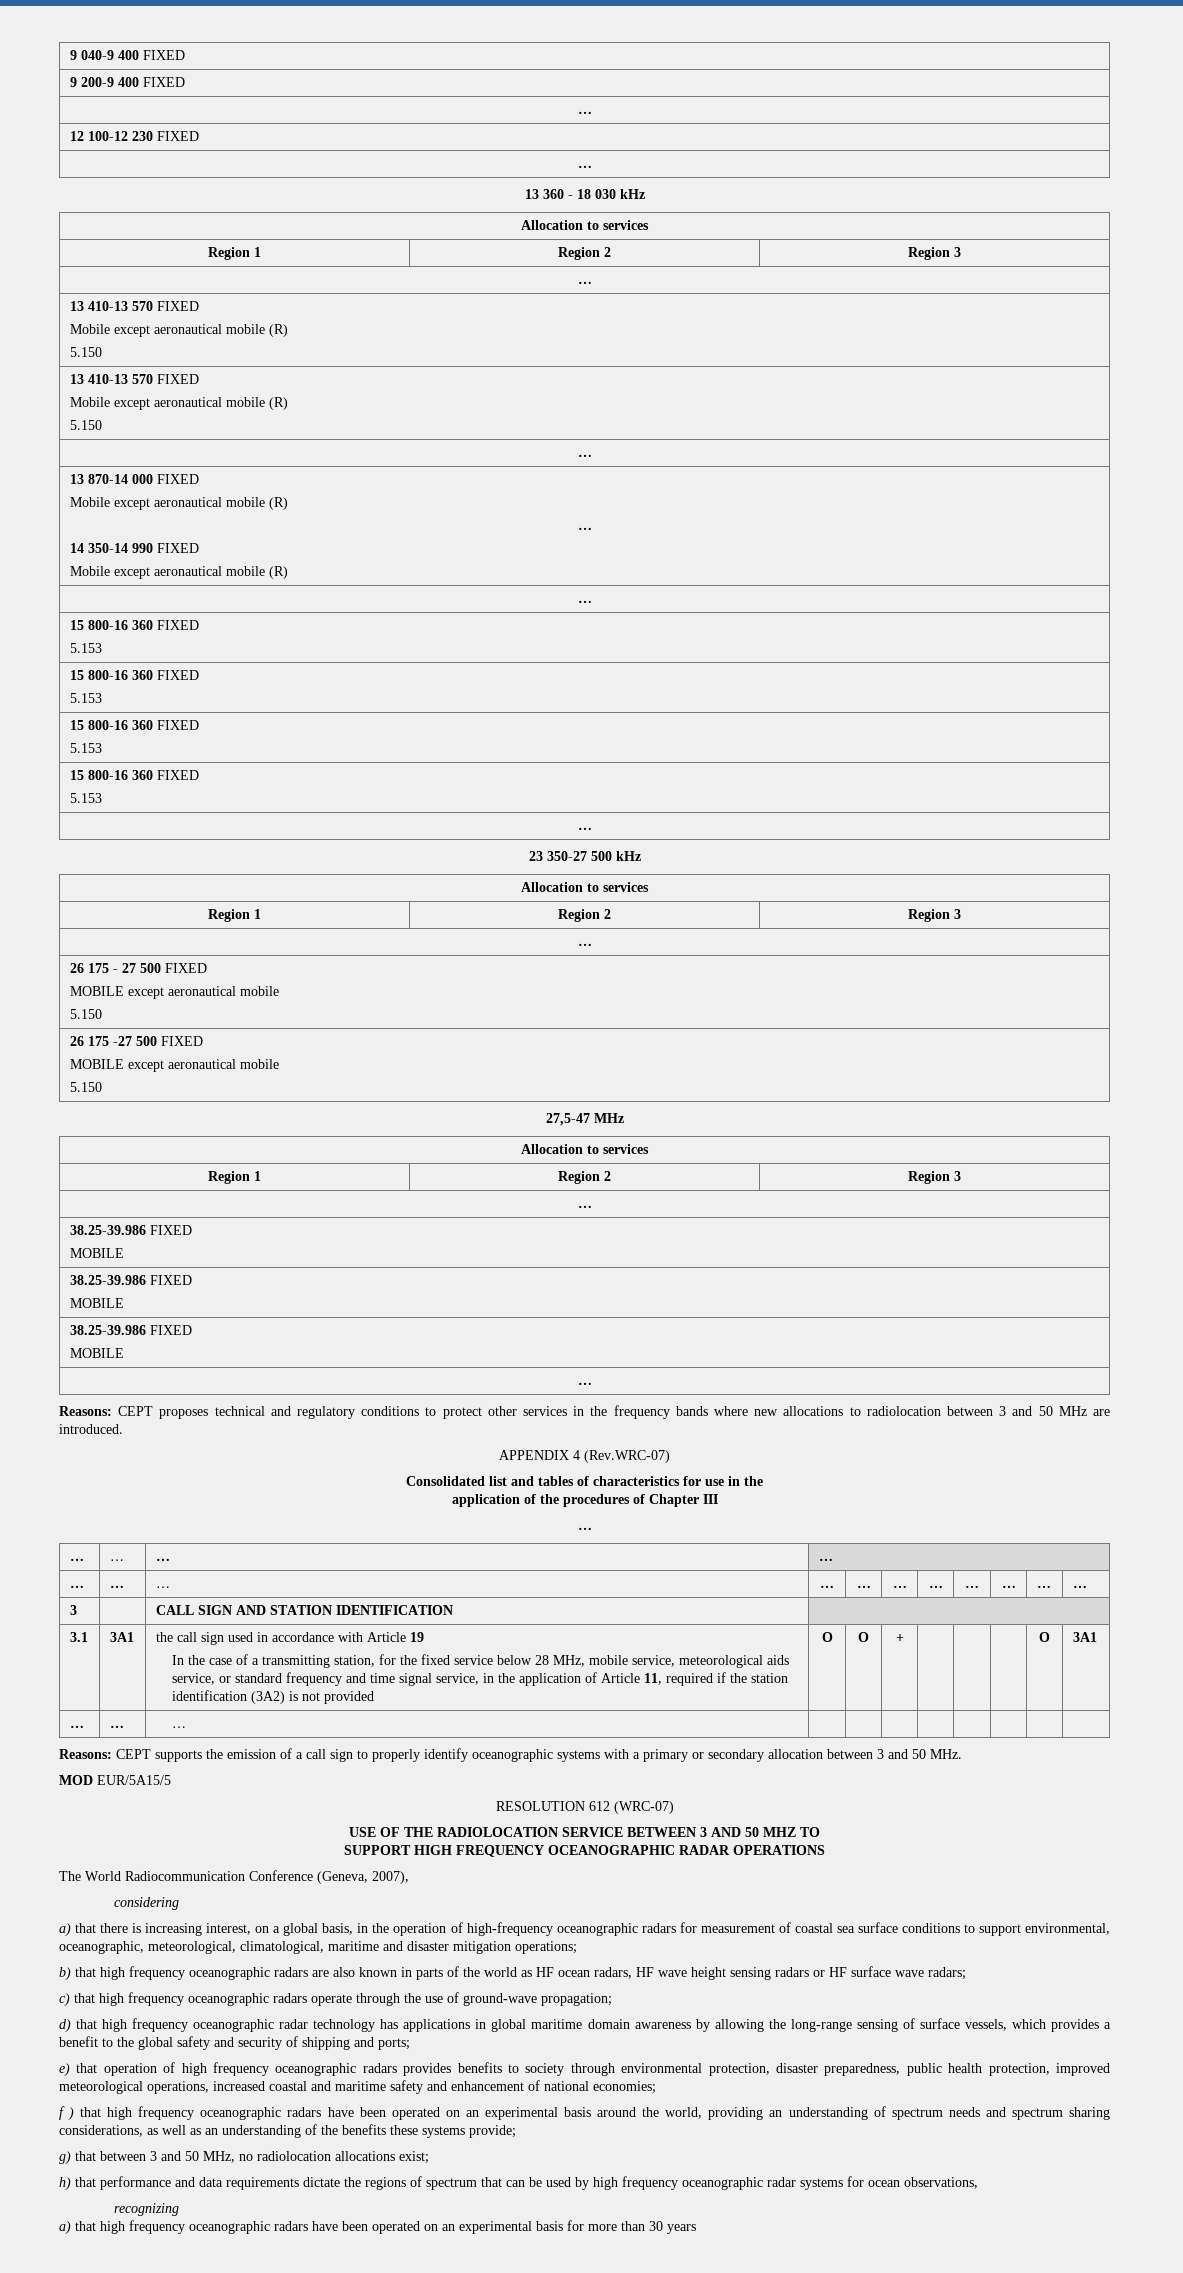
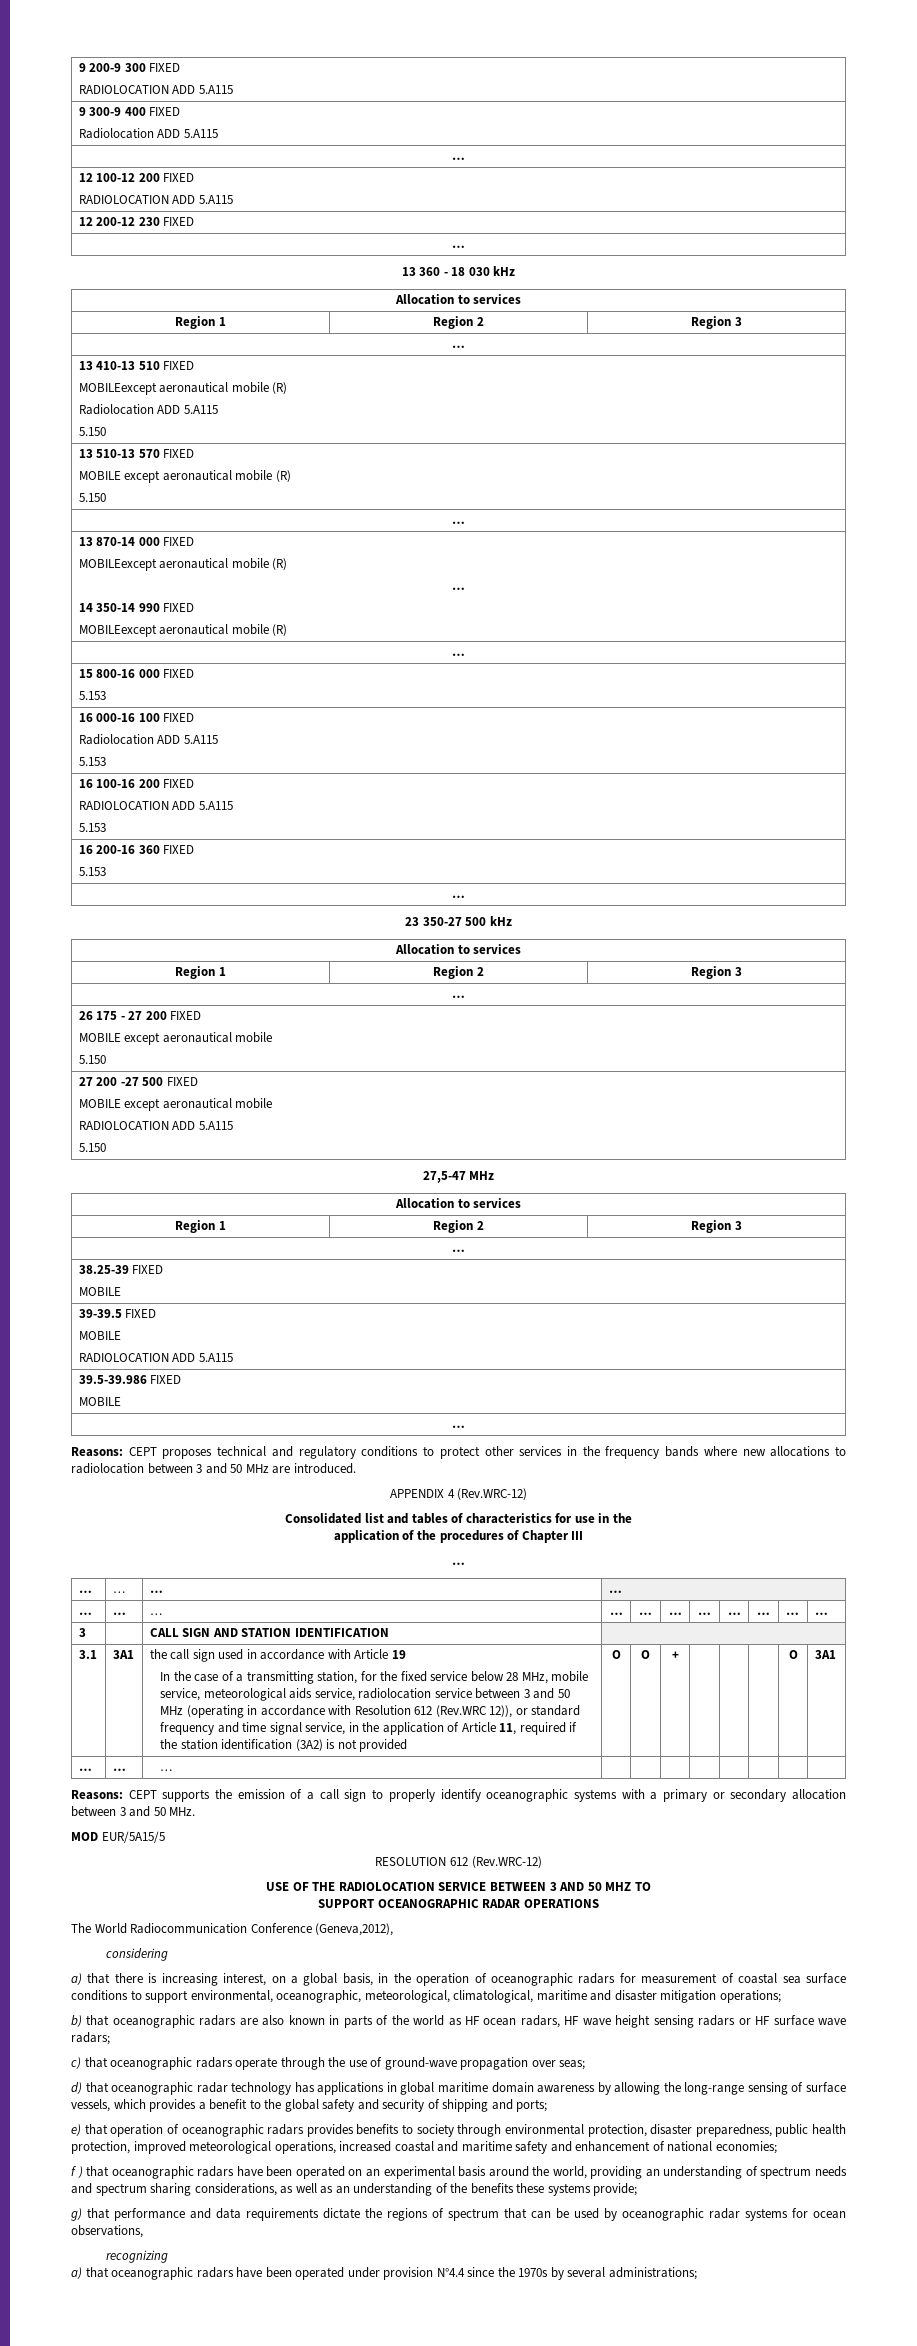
[69,50,185,60] [69,77,185,87] [577,111,592,114] [69,131,128,141] 9 040-9 400 FIXED // 9 200-9 400 FIXED // … // 12 100-12 -> [78,63,181,72] [78,85,233,94] [78,107,181,116] [78,128,218,139] [452,157,465,160] [78,173,195,182] [78,195,233,204] [78,217,136,226] 9 200-9 300 FIXED // RADIOLOCATION ADD 5.A115 // 9 300-9 400 FIXED // Radiolocation ADD 5.A115 // … // 12 100-12 200 FIXED // RADIOLOCATION ADD 5.A115 // 12 200-12
[131,301,199,311] [69,324,288,337] 570 FIXED // Mobile except aeronautical mobile (R) -> [138,361,195,370] [78,382,288,395] [78,404,218,415] 510 FIXED // MOBILEexcept aeronautical mobile (R) // Radiolocation ADD 5.A115
[87,374,199,384] [69,397,110,407] 410-13 570 FIXED // Mobile -> [96,449,195,458] [78,471,121,480] 510-13 570 FIXED // MOBILE
[69,497,150,510] Mobile except -> [78,558,157,571] MOBILEexcept
[69,566,150,579] Mobile except -> [78,624,157,637] MOBILEexcept
[131,620,199,630] [69,643,102,653] [69,670,199,680] [69,693,102,703] [69,720,199,730] [69,743,102,753] [69,770,128,780] 360 FIXED // 5.153 // 15 800-16 360 FIXED // 5.153 // 15 800-16 360 FIXED // 5.153 // 15 800-16 -> [138,669,195,678] [78,691,106,700] [78,713,195,722] [78,734,218,745] [78,757,106,766] [78,779,195,788] [78,801,233,810] [78,823,106,832] [78,845,136,854] 000 FIXED // 5.153 // 16 000-16 100 FIXED // Radiolocation ADD 5.A115 // 5.153 // 16 100-16 200 FIXED // RADIOLOCATION ADD 5.A115 // 5.153 // 16 200-16
[139,963,207,973] [69,986,279,999] [69,1009,102,1019] [69,1036,109,1046] 500 FIXED // MOBILE except aeronautical mobile // 5.150 // 26 175 -> [145,1011,202,1020] [78,1032,273,1045] [78,1055,106,1064] [78,1077,118,1086] 200 FIXED // MOBILE except aeronautical mobile // 5.150 // 27 200
(279, 1064) none -> [78,1121,233,1130] // RADIOLOCATION ADD 5.A115
[69,1225,192,1235] [69,1248,124,1258] [69,1275,192,1285] [69,1298,124,1308] [69,1325,146,1335] 38.25-39.986 FIXED // MOBILE // 38.25-39.986 FIXED // MOBILE // 38.25-39.986 -> [78,1265,164,1274] [78,1287,121,1296] [78,1309,157,1318] [78,1331,121,1340] [78,1353,233,1362] [78,1375,147,1384] 38.25-39 FIXED // MOBILE // 39-39.5 FIXED // MOBILE // RADIOLOCATION ADD 5.A115 // 39.5-39.986
[584,1450,670,1463] (Rev.WRC-07) -> [457,1488,528,1500] (Rev.WRC-12)
(216, 1679) none -> [358,1688,570,1699] [160,1705,513,1718] radiolocation service between 3 and 50 MHz (operating in accordance with Resolution 612 (Rev.WRC 12)),
[613,1801,674,1814] (WRC-07) -> [471,1856,542,1868] (Rev.WRC-12)
[414,1845,544,1857] HIGH FREQUENCY -> (375, 1903) none
[317,1871,409,1884] (Geneva, 2007), -> [315,1923,394,1936] (Geneva,2012),
[466,1922,553,1936] high-frequency -> (487, 1978) none
[100,1966,185,1980] high frequency -> (110, 2020) none
[99,1992,184,2006] high frequency -> (108, 2062) none
[541,1993,612,2006] propagation; -> [460,2057,586,2070] propagation over seas;
[102,2018,189,2032] high frequency -> (109, 2087) none
[181,2062,269,2076] high frequency -> (179, 2129) none
[107,2106,195,2120] high frequency -> (110, 2171) none
[100,2151,429,2164] [59,2177,96,2190] between 3 and 50 MHz, no radiolocation allocations exist; // h) that -> (110, 2213) none
[593,2176,678,2190] high frequency -> (617, 2214) none
[100,2220,696,2234] high frequency oceanographic radars have been operated on an experimental basis for more than 30 years -> [111,2267,697,2280] oceanographic radars have been operated under provision N°4.4 since the 1970s by several administrations;

